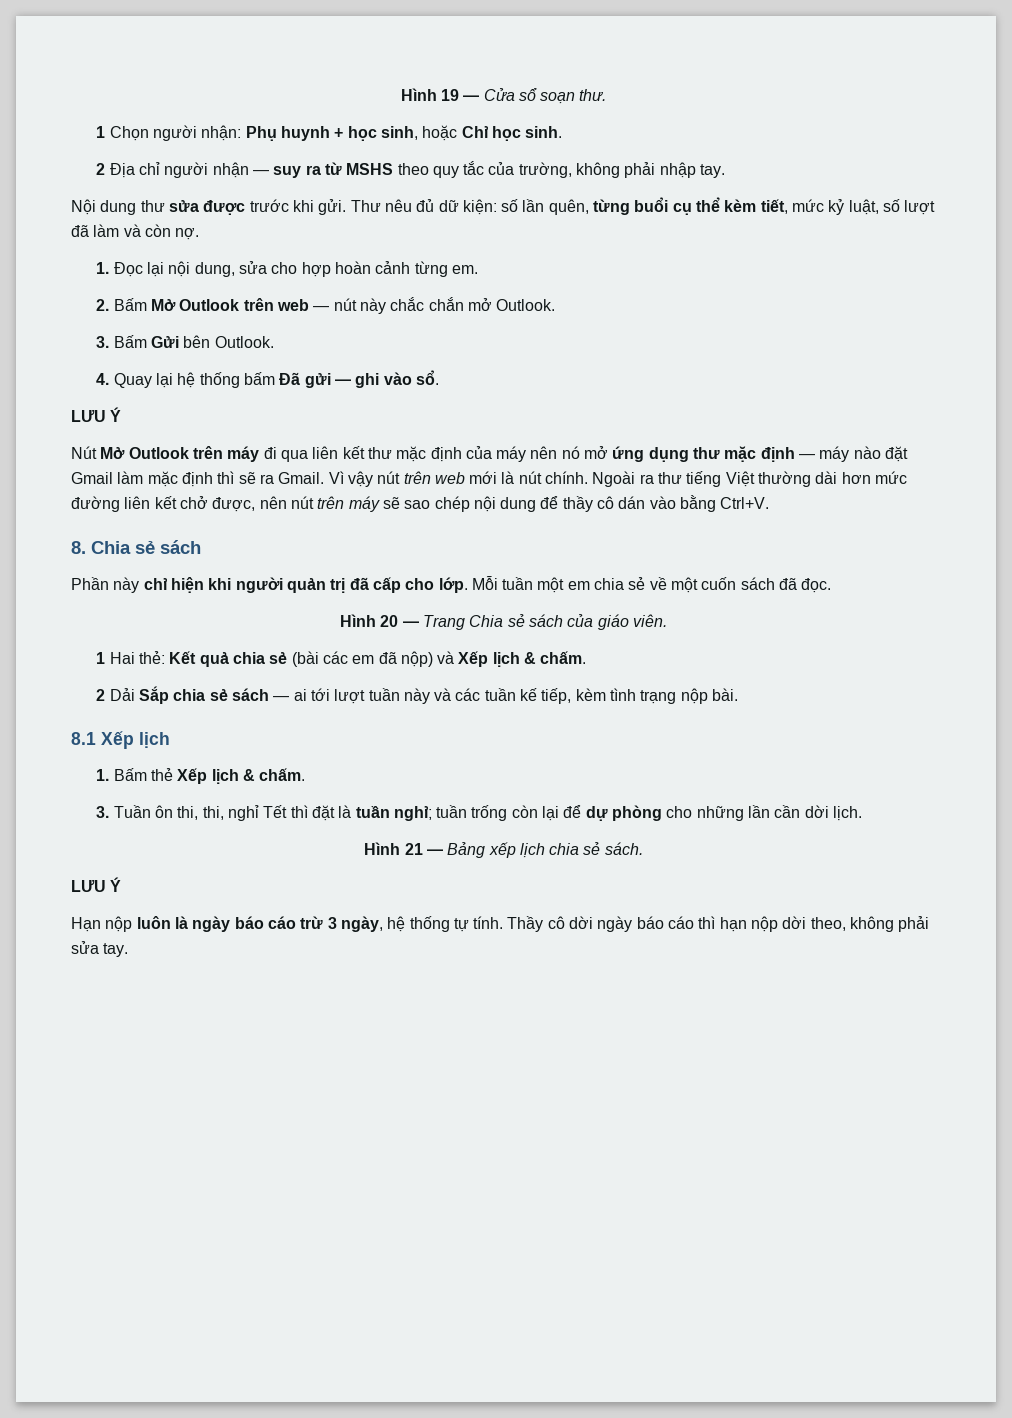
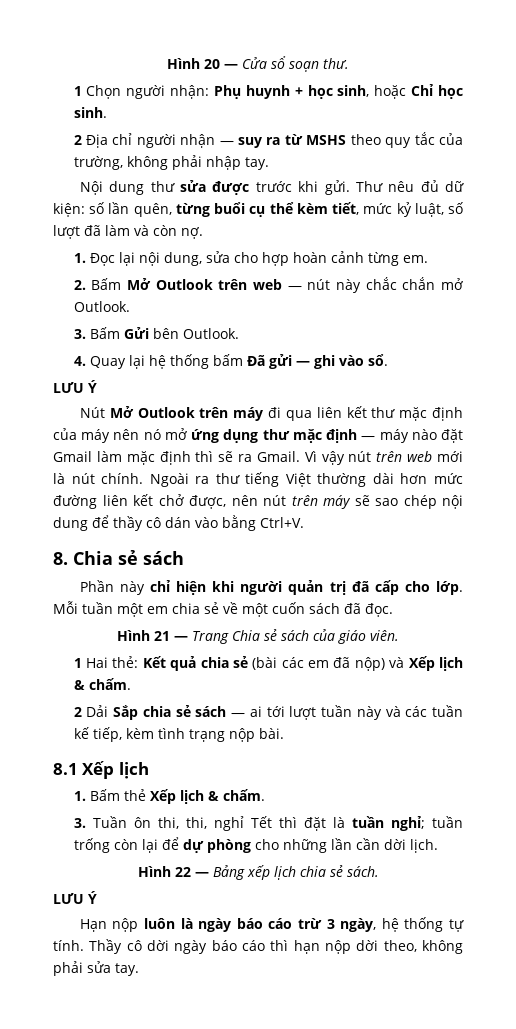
[400,88,459,101] Hình 19 -> [167,58,220,69] Hình 20
[380,615,399,627] 20 -> [154,631,170,641] 21
[404,843,423,855] 21 -> [174,867,191,877] 22

